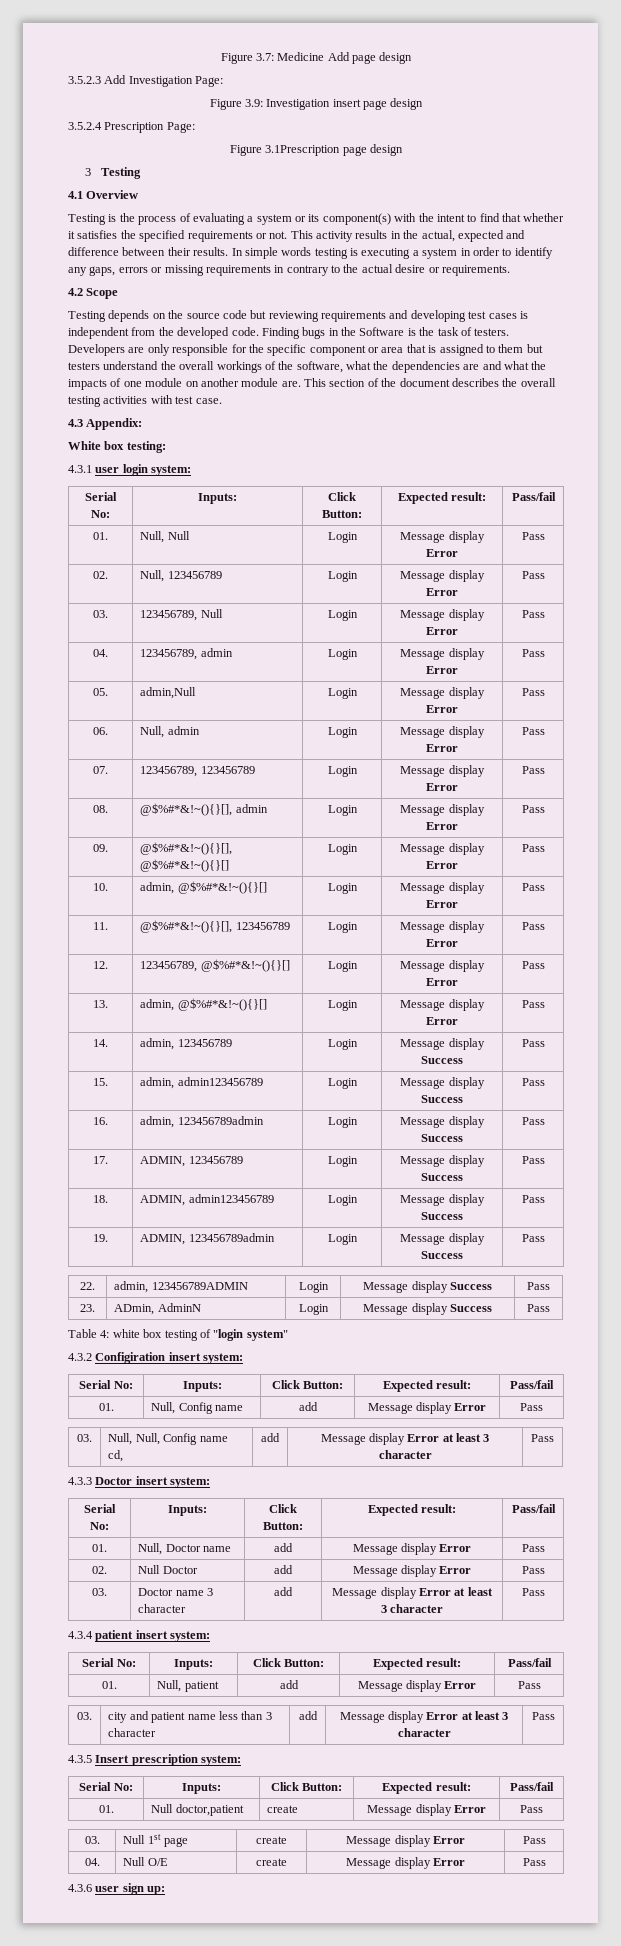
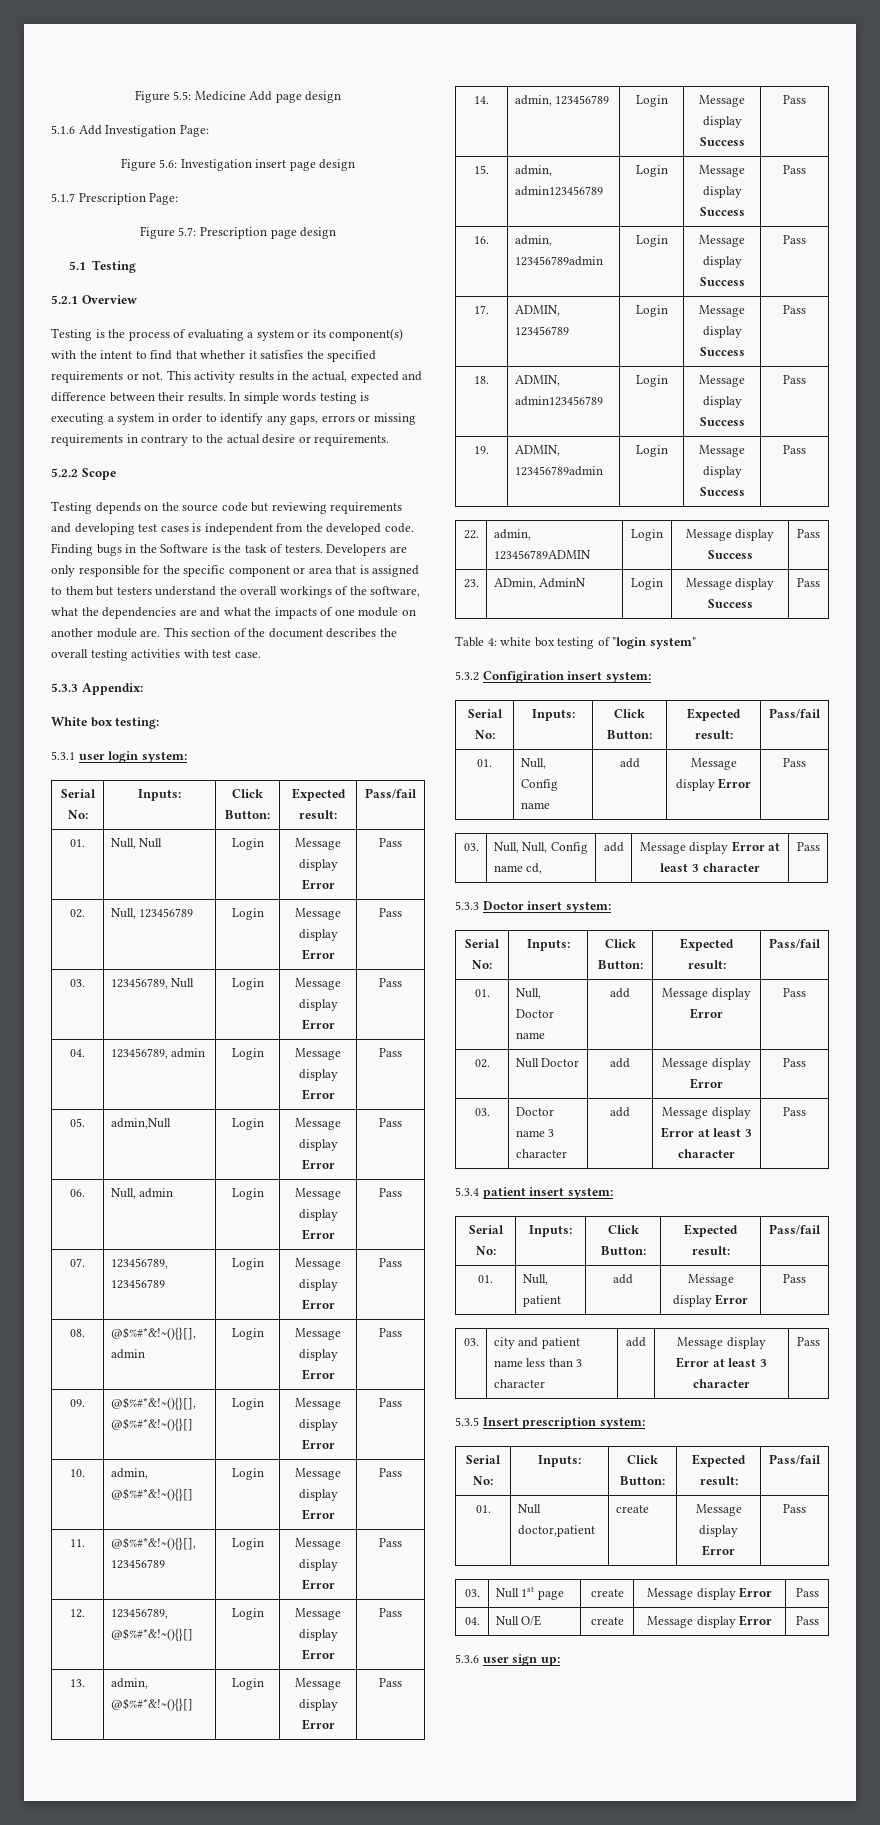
[220,53,274,64] Figure 3.7: -> [134,90,192,103] Figure 5.5:
[68,76,101,84] 3.5.2.3 -> [51,125,75,134] 5.1.6
[244,99,263,107] 3.9: -> [159,159,178,168] 5.6:
[68,122,102,130] 3.5.2.4 -> [51,193,75,202] 5.1.7
[265,144,404,156] [84,168,91,176] 3.1Prescription page design // 3 -> [178,227,337,239] [68,261,86,270] 5.7: Prescription page design // 5.1
[68,191,83,199] 4.1 -> [51,295,78,304] 5.2.1
[68,288,83,296] 4.2 -> [51,468,78,477] 5.2.2
[68,419,83,427] 4.3 -> [51,683,78,692] 5.3.3
[68,465,92,473] 4.3.1 -> [51,751,75,760] 5.3.1
[68,1353,92,1361] 4.3.2 -> [455,671,479,681] 5.3.2
[68,1477,92,1485] 4.3.3 -> [455,901,479,910] 5.3.3
[68,1631,93,1639] 4.3.4 -> [455,1187,479,1196] 5.3.4
[68,1755,92,1763] 4.3.5 -> [455,1417,479,1426] 5.3.5
[68,1884,92,1892] 4.3.6 -> [455,1654,479,1663] 5.3.6

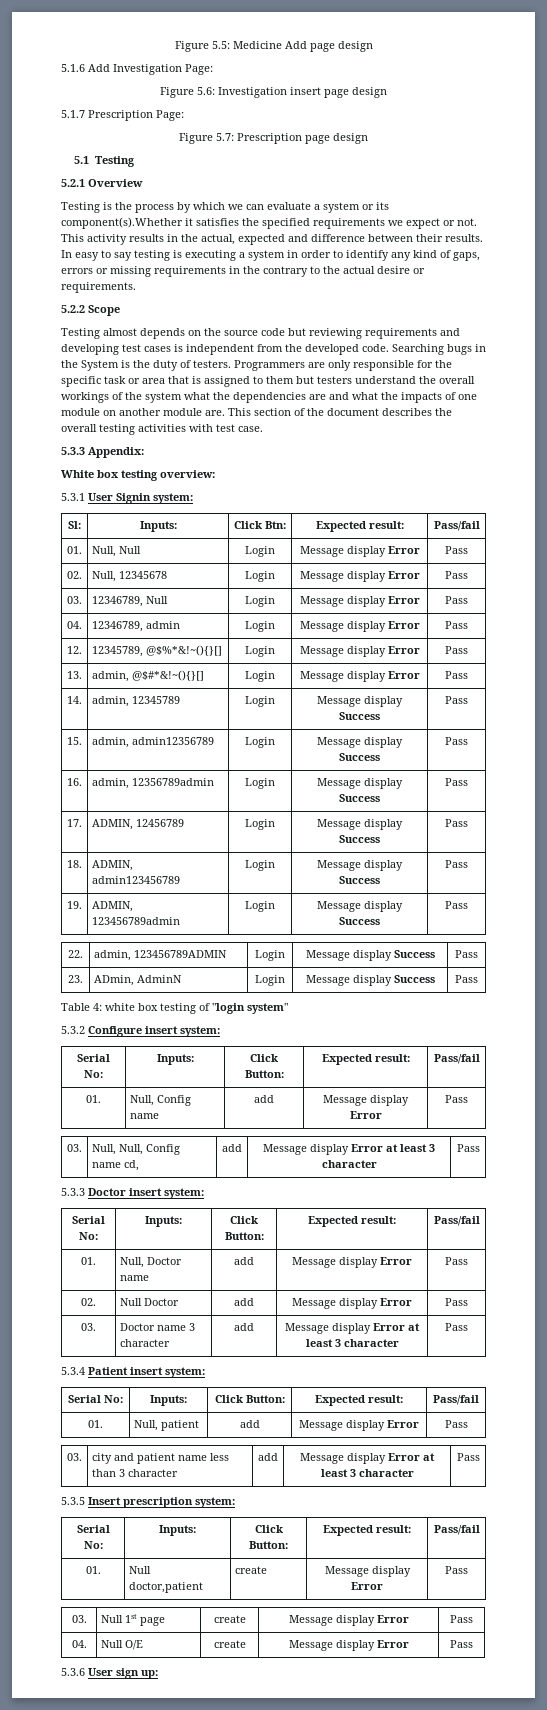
[173,328,404,341] [51,350,246,360] of evaluating a system or its component(s) with the intent to find that whether -> [177,202,389,213] [61,217,183,229] by which we can evaluate a system or its component(s).Whether
(123, 377) none -> [388,218,440,229] we expect
[243,392,317,404] simple words -> [75,250,132,261] easy to say
(287, 420) none -> [413,250,451,258] kind of
(138, 438) none -> [243,266,260,274] the
(92, 507) none -> [103,328,137,336] almost
[51,543,93,556] Finding -> [392,344,444,355] Searching
[160,544,267,553] Software is the task -> [81,360,178,371] System is the duty
[326,544,387,556] Developers -> [234,360,305,371] Programmers
[228,566,290,577] component -> [104,376,126,384] task
[370,586,421,597] software, -> [145,392,182,403] system
[115,717,160,729] testing: -> [121,470,215,481] testing overview:
[78,751,187,763] [60,789,96,798] [67,810,88,819] [138,789,181,801] [232,789,263,798] [225,810,270,819] user login system: // Serial No: | Inputs: | Click Button: -> [88,493,193,504] [68,521,81,529] [139,521,177,532] [234,521,286,529] User Signin system: // Sl: | Inputs: | Click Btn:
[139,908,194,918] 123456789 -> [119,571,168,579] 12345678
[110,978,168,989] 123456789, -> [92,596,144,607] 12346789,
[110,1048,206,1059] [231,1048,264,1060] [295,1048,341,1060] [298,1069,338,1081] [301,1089,335,1100] [379,1048,402,1057] [70,1118,85,1127] [110,1118,171,1129] [231,1118,264,1130] [295,1118,341,1130] [298,1139,338,1151] [301,1159,335,1170] [379,1118,402,1127] [70,1189,85,1197] [110,1188,174,1199] [231,1188,264,1200] [295,1188,341,1200] [298,1209,338,1221] [301,1229,335,1240] [379,1188,402,1197] [70,1258,85,1267] [110,1258,168,1269] [110,1279,165,1289] [231,1258,264,1270] [295,1258,341,1270] [298,1279,338,1291] [301,1299,335,1310] [379,1258,402,1267] [70,1329,85,1337] [110,1327,196,1340] [110,1349,145,1359] [231,1328,264,1340] [295,1328,341,1340] [298,1349,338,1361] [301,1369,335,1380] [379,1328,402,1337] [70,1399,85,1407] [110,1397,196,1410] [110,1418,193,1431] [231,1398,264,1410] [295,1398,341,1410] [298,1419,338,1431] [301,1439,335,1450] [379,1398,402,1407] [70,1469,85,1477] [110,1468,148,1479] [110,1488,193,1501] [231,1468,264,1480] [295,1468,341,1480] [298,1489,338,1501] [301,1509,335,1520] [379,1468,402,1477] [70,1539,85,1547] [110,1537,196,1550] [110,1559,165,1569] [231,1538,264,1550] [295,1538,341,1550] [298,1559,338,1571] [301,1579,335,1590] [379,1538,402,1547] 123456789, admin | Login | Message display Error | Pass // 05. | admin,Null | Login | Message display Error | Pass // 06. | Null, admin | Login | Message display Error | Pass // 07. | 123456789, 123456789 | Login | Message display Error | Pass // 08. | @$%#*&!~(){}[], admin | Login | Message display Error | Pass // 09. | @$%#*&!~(){}[], @$%#*&!~(){}[] | Login | Message display Error | Pass // 10. | admin, @$%#*&!~(){}[] | Login | Message display Error | Pass // 11. | @$%#*&!~(){}[], 123456789 | Login | Message display Error | Pass -> [92,621,181,632] [245,621,275,632] [299,621,420,632] [445,621,468,629] 12346789, admin | Login | Message display Error | Pass
[110,1608,168,1619] [110,1628,193,1641] 123456789, @$%#*&!~(){}[] -> [92,645,223,657] 12345789, @$%*&!~(){}[]
[110,1698,193,1711] @$%#*&!~(){}[] -> [132,670,205,681] @$#*&!~(){}[]
[555,95,610,105] 123456789 -> [132,696,181,704] 12345789
[514,186,603,196] admin123456789 -> [132,737,215,745] admin12356789
[514,256,603,266] 123456789admin -> [132,778,215,786] 12356789admin
[514,326,569,336] 123456789 -> [136,819,185,827] 12456789
[482,671,564,683] Configiration -> [88,1026,142,1037] Configure
[482,1187,526,1199] patient -> [88,1367,128,1375] Patient
[482,1657,509,1663] user -> [88,1668,113,1676] User

